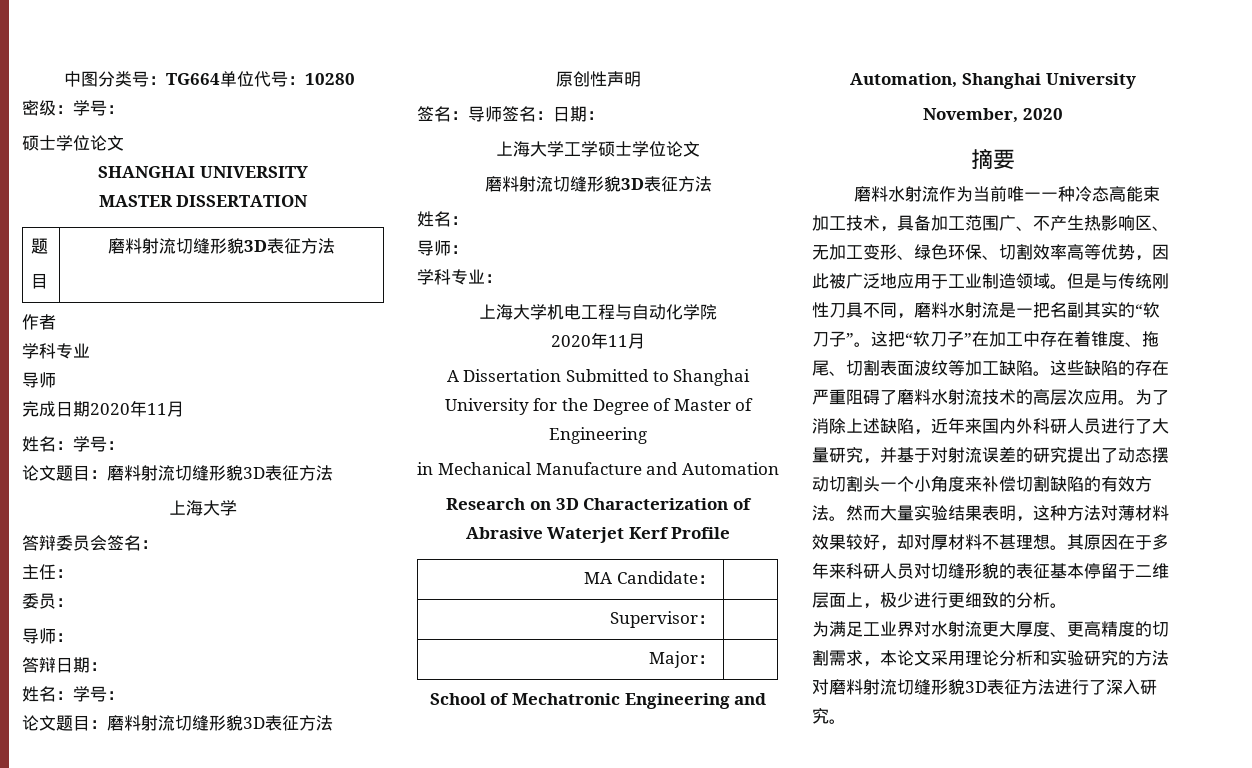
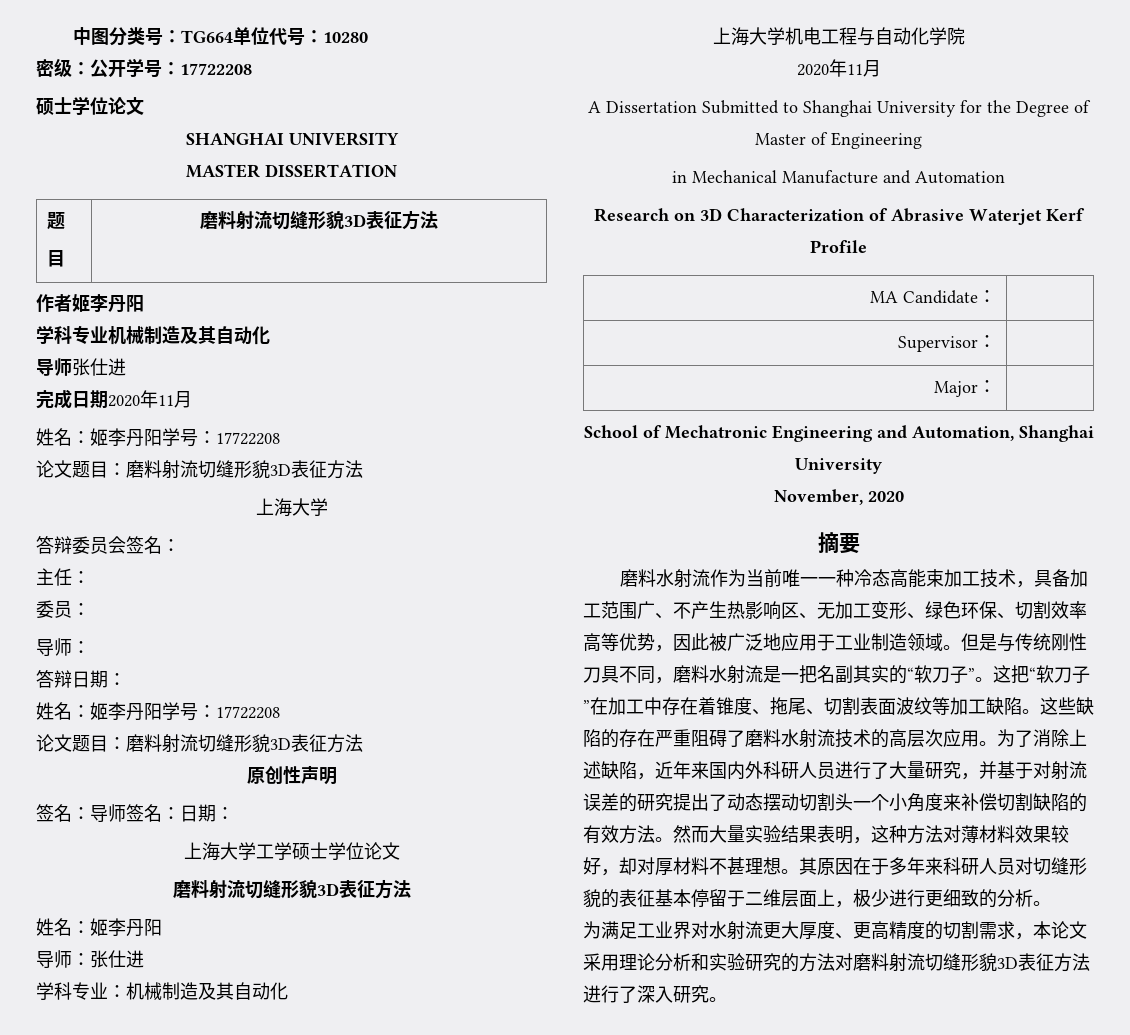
[73,100,124,116] 学号： -> [90,58,252,78] 公开学号：17722208
[22,343,90,359] [22,372,56,388] // 学科专业 // 导师 -> [72,294,144,312] [36,325,270,345] [36,358,126,376] 姬李丹阳 // 学科专业机械制造及其自动化 // 导师张仕进
[73,436,124,452] 学号： -> [90,428,280,447] 姬李丹阳学号：17722208
[73,686,124,702] 学号： -> [90,702,280,721] 姬李丹阳学号：17722208
[417,240,468,256] // 导师： -> [90,918,162,937] [36,950,144,968] 姬李丹阳 // 导师：张仕进
(502, 278) none -> [126,982,288,1000] 机械制造及其自动化

